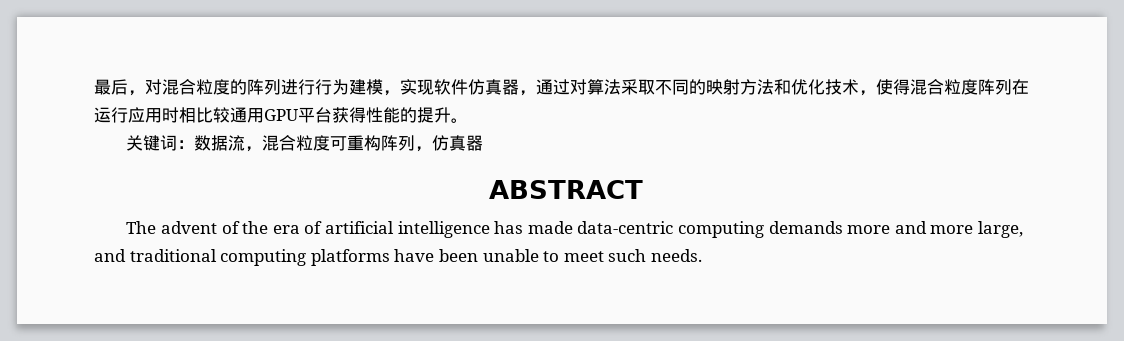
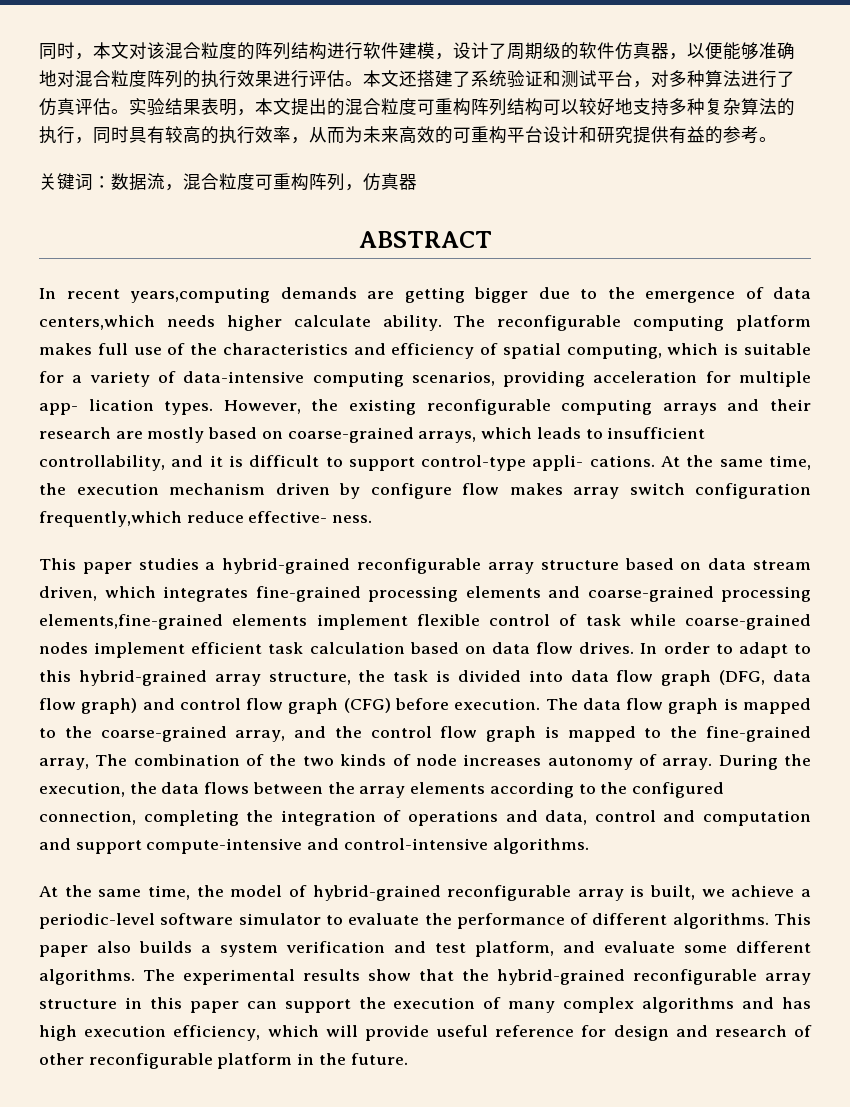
[94,79,1029,96] [94,107,451,123] 最后，对混合粒度的阵列进行行为建模，实现软件仿真器，通过对算法采取不同的映射方法和优化技术，使得混合粒度阵列在运行应用时相比较通用GPU平台获得性能的提升 -> [39,42,795,60] [39,70,795,88] [39,98,795,116] [39,126,759,144] 同时，本文对该混合粒度的阵列结构进行软件建模，设计了周期级的软件仿真器，以便能够准确地对混合粒度阵列的执行效果进行评估。本文还搭建了系统验证和测试平台，对多种算法进行了仿真评估。实验结果表明，本文提出的混合粒度可重构阵列结构可以较好地支持多种复杂算法的执行，同时具有较高的执行效率，从而为未来高效的可重构平台设计和研究提供有益的参考
[126,221,1023,238] [94,249,702,266] The advent of the era of artificial intelligence has made data-centric computing demands more and more large, and traditional computing platforms have been unable to meet such needs. -> [39,287,811,303] [39,315,811,331] [39,343,811,359] [39,371,811,387] [39,399,812,415] [39,427,706,443] [39,455,811,471] [39,483,811,499] [39,511,373,527] [39,558,812,574] [39,586,811,602] [39,614,811,630] [39,642,811,658] [39,670,811,686] [39,698,812,714] [39,726,811,742] [39,754,811,770] [39,782,724,798] [39,810,812,826] [39,838,589,854] [39,885,811,901] [39,913,811,929] [39,941,811,957] [39,969,811,985] [39,997,811,1013] [39,1025,812,1041] [39,1053,408,1069] In recent years,computing demands are getting bigger due to the emergence of data centers,which needs higher calculate ability. The reconfigurable computing platform makes full use of the characteristics and efficiency of spatial computing, which is suitable for a variety of data-intensive computing scenarios, providing acceleration for multiple app- lication types. However, the existing reconfigurable computing arrays and their research are mostly based on coarse-grained arrays, which leads to insufficient controllability, and it is difficult to support control-type appli- cations. At the same time, the execution mechanism driven by configure flow makes array switch configuration frequently,which reduce effective- ness. // This paper studies a hybrid-grained reconfigurable array structure based on data stream driven, which integrates fine-grained processing elements and coarse-grained processing elements,fine-grained elements implement flexible control of task while coarse-grained nodes implement efficient task calculation based on data flow drives. In order to adapt to this hybrid-grained array structure, the task is divided into data flow graph (DFG, data flow graph) and control flow graph (CFG) before execution. The data flow graph is mapped to the coarse-grained array, and the control flow graph is mapped to the fine-grained array, The combination of the two kinds of node increases autonomy of array. During the execution, the data flows between the array elements according to the configured connection, completing the integration of operations and data, control and computation and support compute-intensive and control-intensive algorithms. // At the same time, the model of hybrid-grained reconfigurable array is built, we achieve a periodic-level software simulator to evaluate the performance of different algorithms. This paper also builds a system verification and test platform, and evaluate some different algorithms. The experimental results show that the hybrid-grained reconfigurable array structure in this paper can support the execution of many complex algorithms and has high execution efficiency, which will provide useful reference for design and research of other reconfigurable platform in the future.

